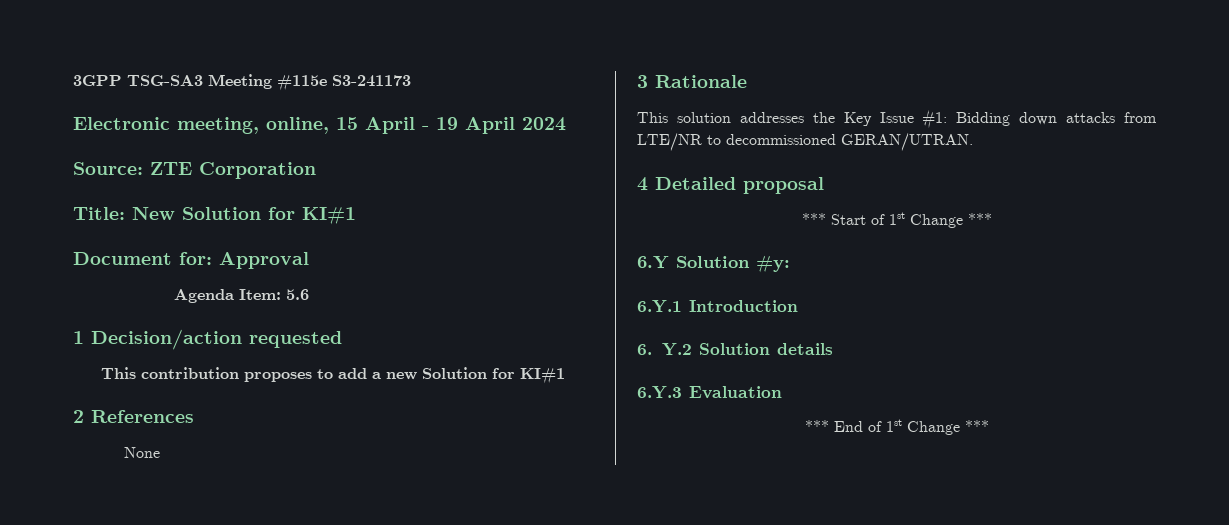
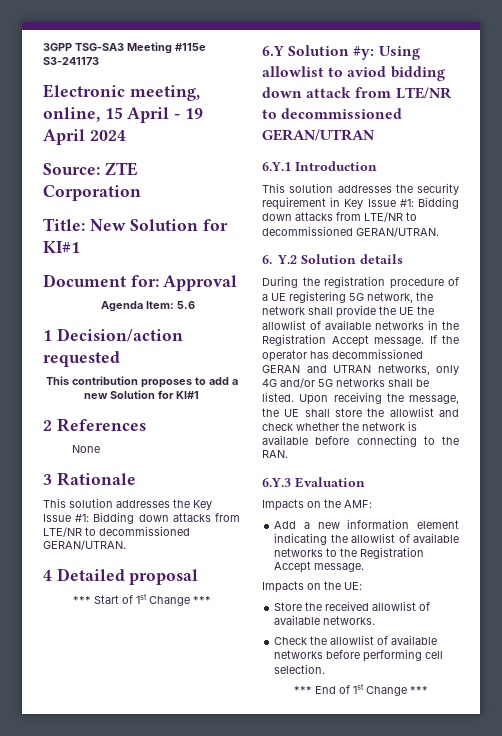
[637,300,798,313] [637,343,834,356] [637,386,782,399] // 6.Y.1 Introduction // 6. Y.2 Solution details // 6.Y.3 Evaluation -> [378,46,420,60] [262,66,445,81] [262,87,451,99] [262,108,403,119] [262,129,375,141] [262,161,377,171] [262,183,459,195] [262,197,459,210] [262,212,417,222] [262,226,439,237] [262,254,403,264] [262,276,459,289] [262,291,433,303] [262,305,434,318] [262,320,459,330] [262,334,459,347] [262,349,423,362] [262,364,459,375] [262,378,429,388] [262,392,459,405] [262,407,459,417] [262,421,417,431] [262,435,459,447] [262,450,288,458] [262,477,365,488] [262,499,372,511] [274,519,459,529] [274,533,459,545] [274,547,425,559] [274,561,365,573] [262,581,362,593] [274,601,431,611] [274,615,376,625] [274,635,438,645] [274,649,444,662] [274,664,326,674] Using allowlist to aviod bidding down attack from LTE/NR to decommissioned GERAN/UTRAN // 6.Y.1 Introduction // This solution addresses the security requirement in Key Issue #1: Bidding down attacks from LTE/NR to decommissioned GERAN/UTRAN. // 6. Y.2 Solution details // During the registration procedure of a UE registering 5G network, the network shall provide the UE the allowlist of available networks in the Registration Accept message. If the operator has decommissioned GERAN and UTRAN networks, only 4G and/or 5G networks shall be listed. Upon receiving the message, the UE shall store the allowlist and check whether the network is available before connecting to the RAN. // 6.Y.3 Evaluation // Impacts on the AMF: // Add a new information element indicating the allowlist of available networks to the Registration Accept message. // Impacts on the UE: // Store the received allowlist of available networks. // Check the allowlist of available networks before performing cell selection.

